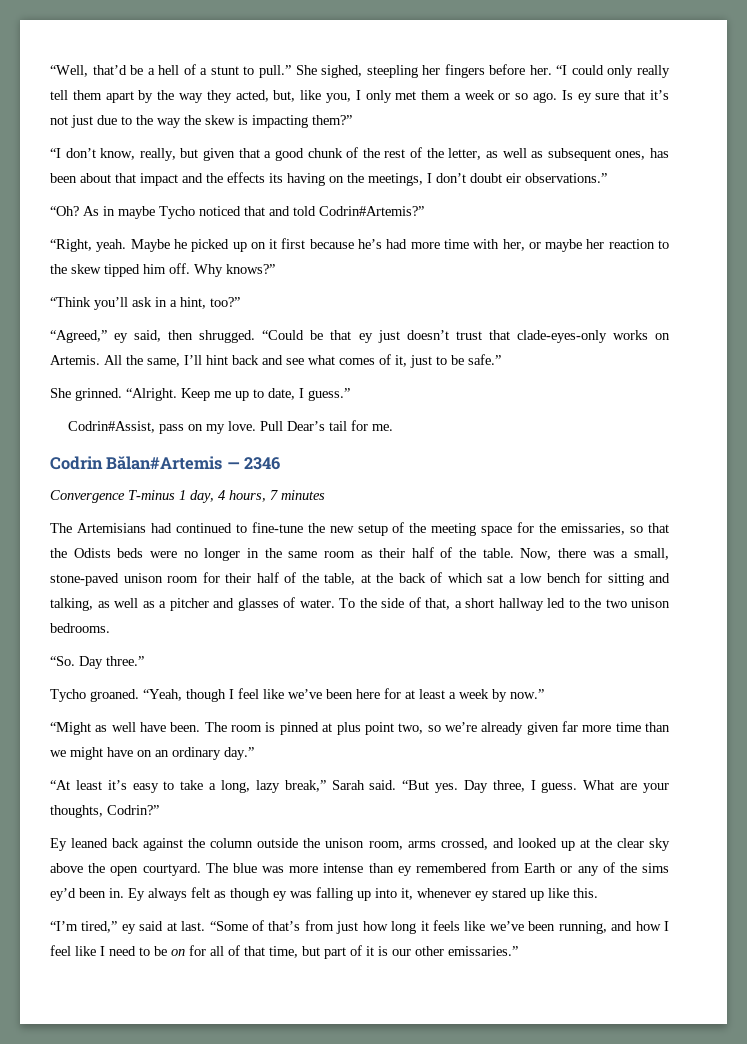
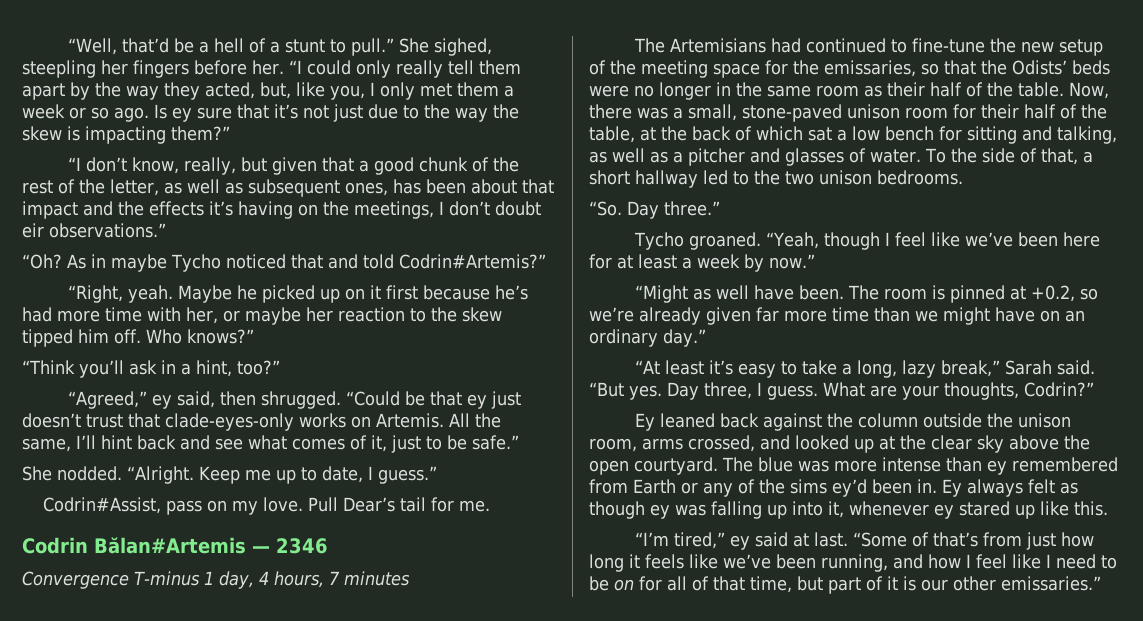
[269,173,283,183] its -> [209,201,233,216] it’s
[194,264,223,277] Why -> [145,329,182,344] Who
[75,388,122,401] grinned. -> [57,466,122,481] nodded.
[73,548,111,558] Odists -> [1012,60,1067,75] Odists’
[336,722,424,735] plus point two, -> [1030,285,1075,302] +0.2,

